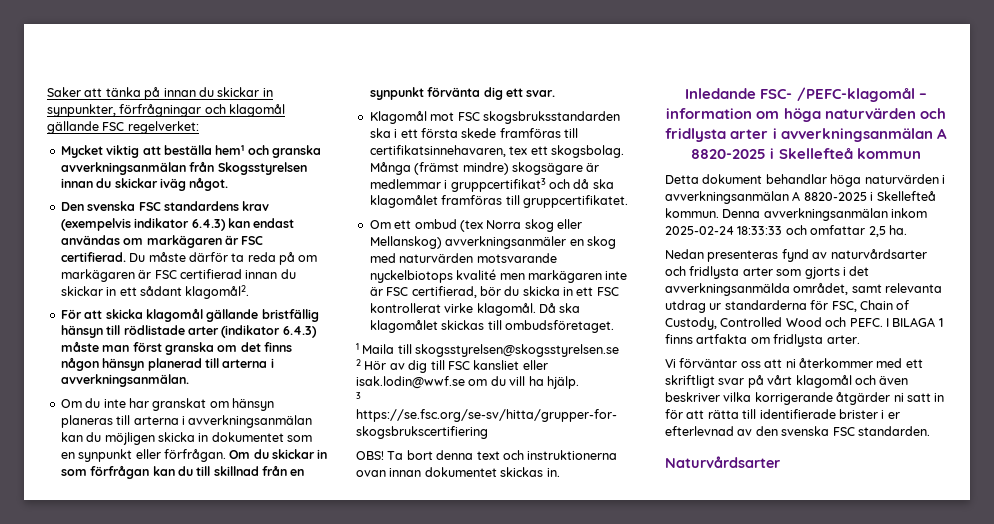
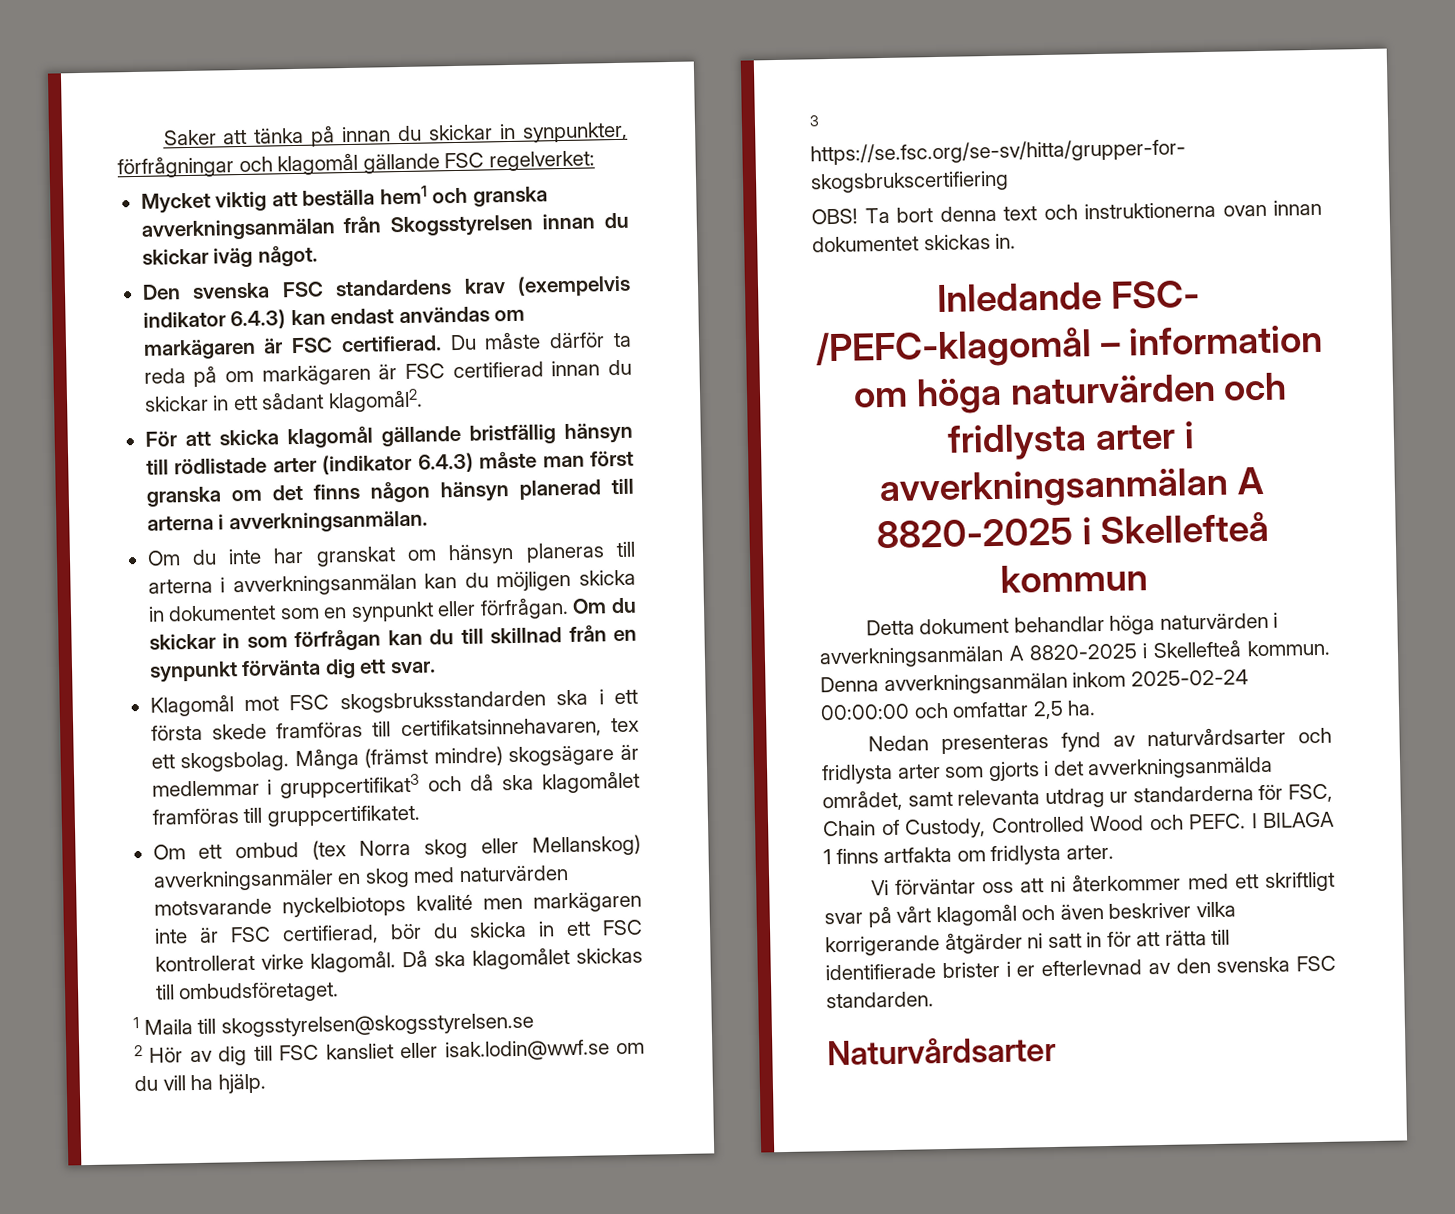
[737,226,783,235] 18:33:33 -> [820,703,910,721] 00:00:00

